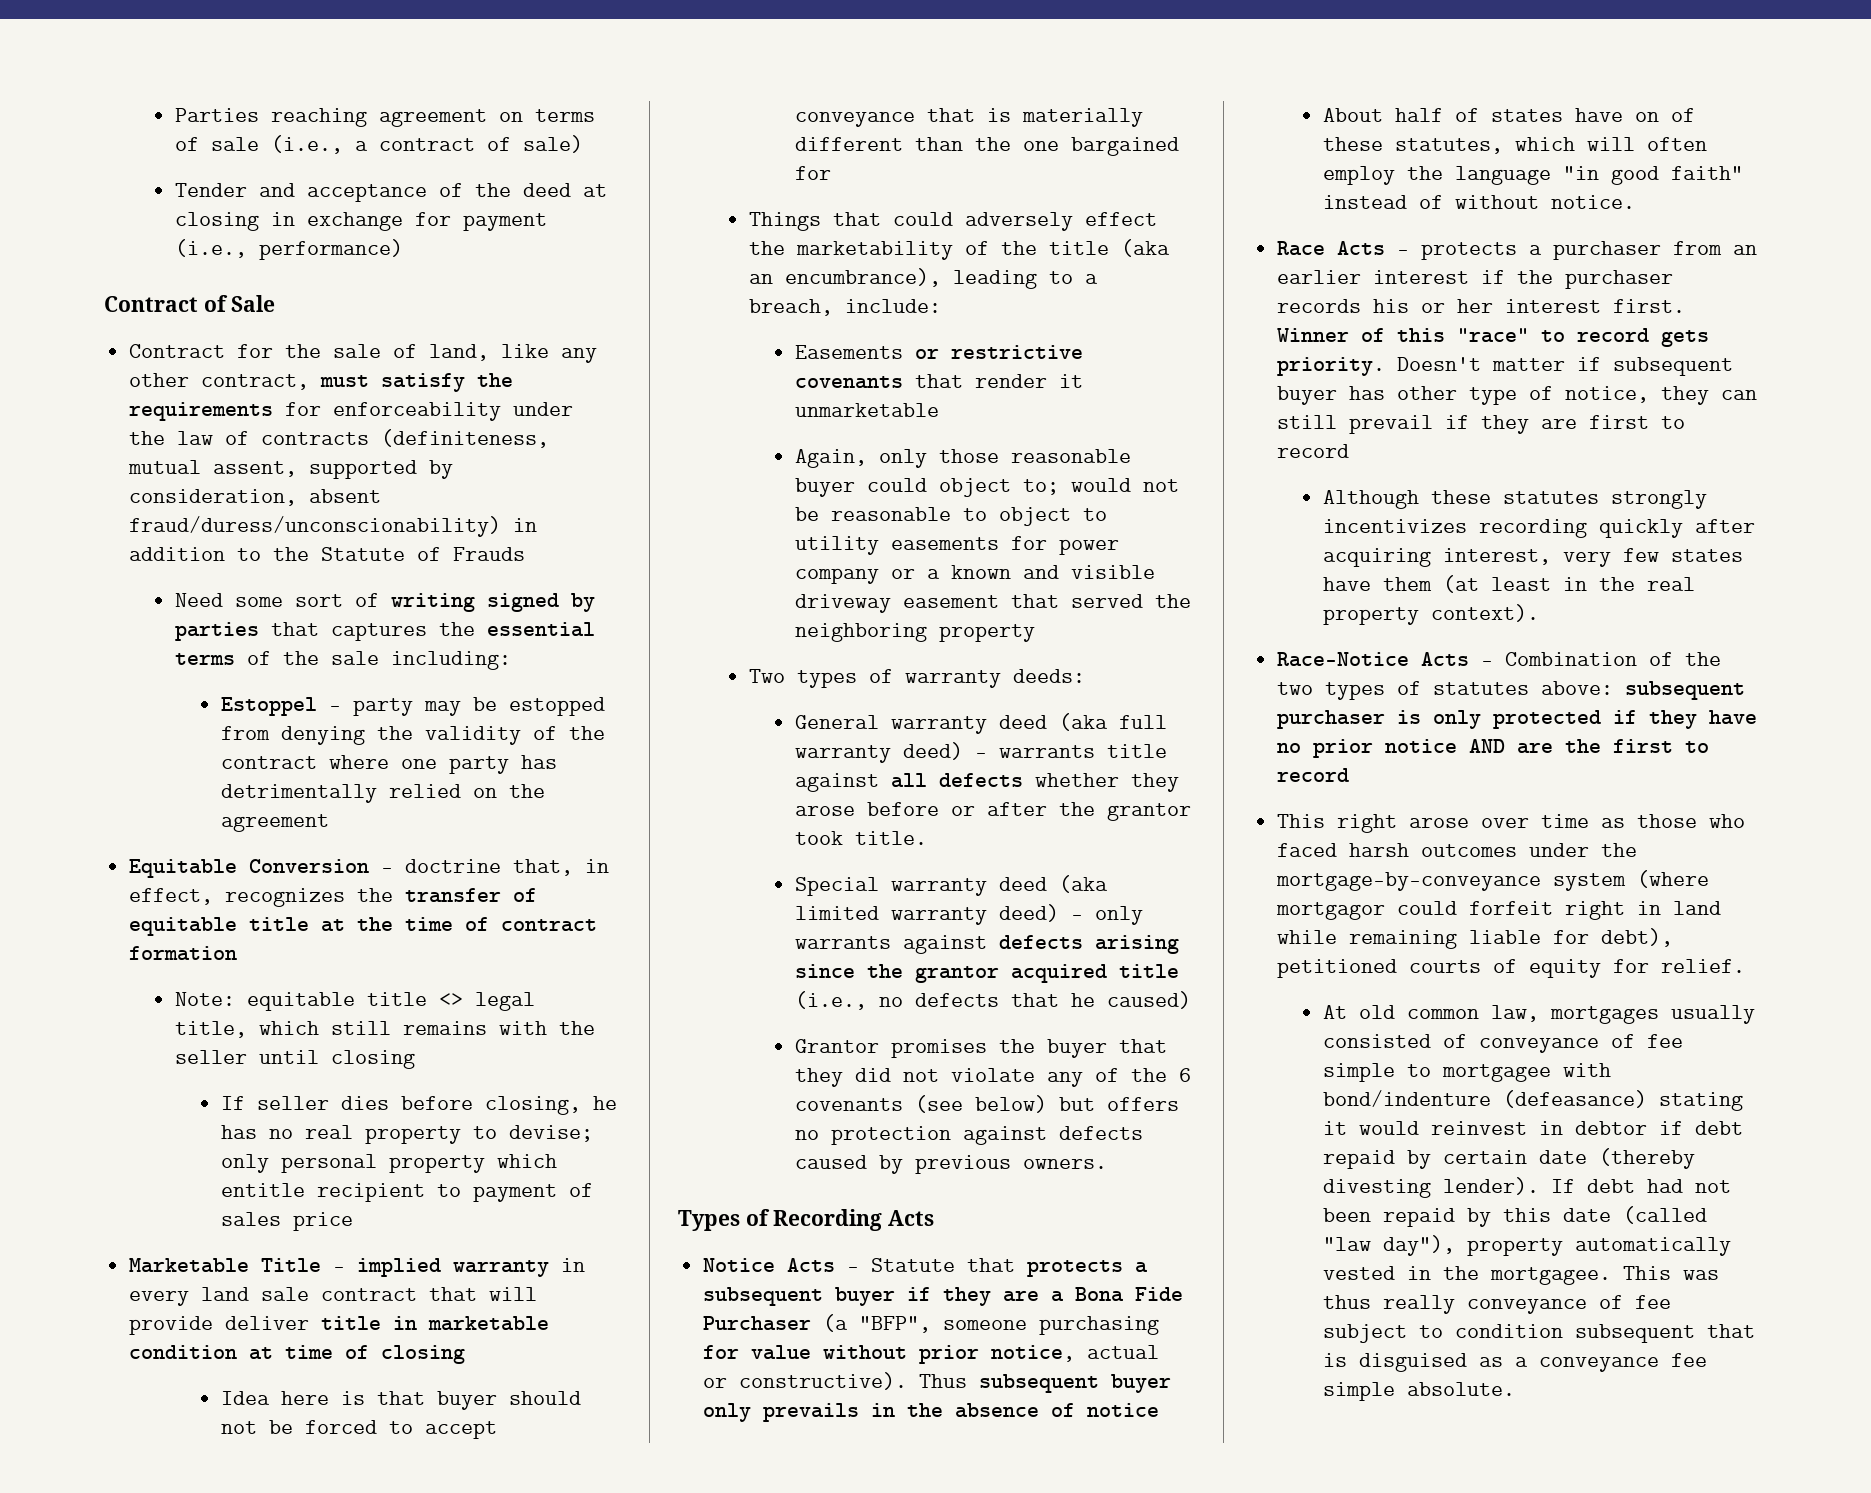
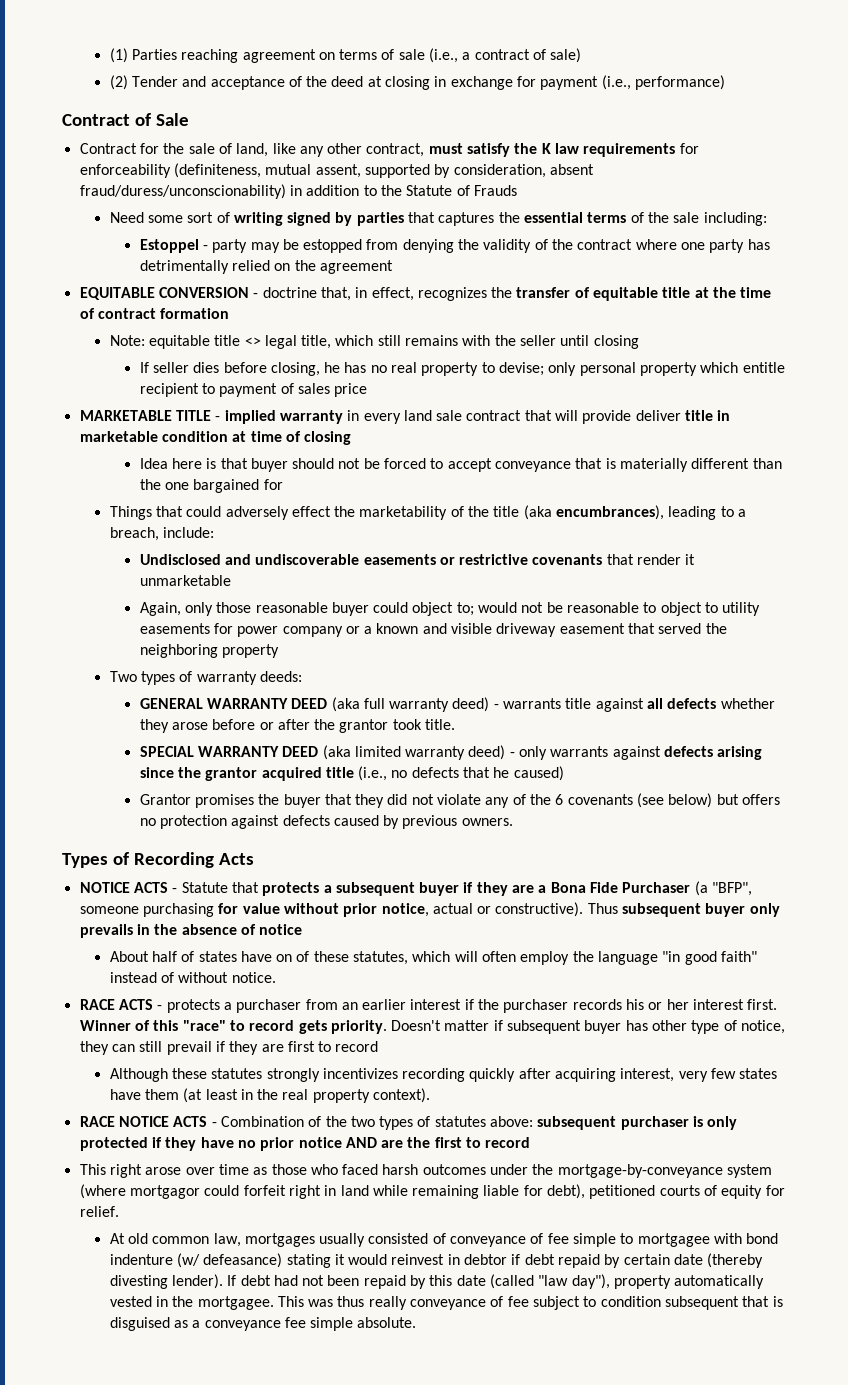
(175, 115) none -> [109,48,128,63] (1)
(584, 144) none -> [109,75,128,90] (2)
(514, 380) none -> [541,143,580,154] K law
[513,402,574,416] [129,431,370,445] under the law of contracts -> (171, 171) none
[129,859,370,878] Equitable Conversion -> [79,287,249,300] EQUITABLE CONVERSION
[129,1258,322,1273] Marketable Title -> [79,410,211,421] MARKETABLE TITLE
[749,268,942,287] an encumbrance), -> [556,505,665,520] encumbrances),
[795,345,904,359] Easements -> [139,554,436,565] Undisclosed and undiscoverable easements
[795,715,1048,734] General warranty deed -> [139,698,328,709] GENERAL WARRANTY DEED
[795,877,1048,896] Special warranty deed -> [139,746,319,757] SPECIAL WARRANTY DEED
[703,1258,836,1272] Notice Acts -> [79,882,168,893] NOTICE ACTS
[1277,241,1386,256] Race Acts -> [79,999,153,1010] RACE ACTS
[1277,652,1470,667] Race-Notice Acts -> [79,1116,208,1127] RACE NOTICE ACTS
[1323,1090,1648,1108] bond/indenture (defeasance) -> [746,1233,779,1244] [109,1253,283,1268] bond indenture (w/ defeasance)

